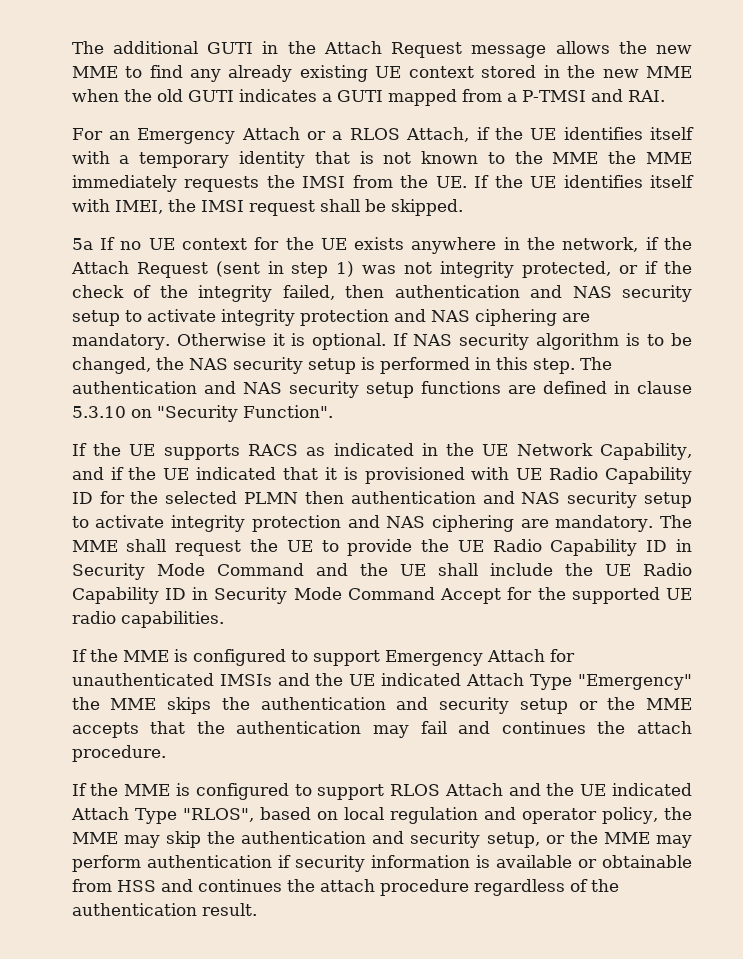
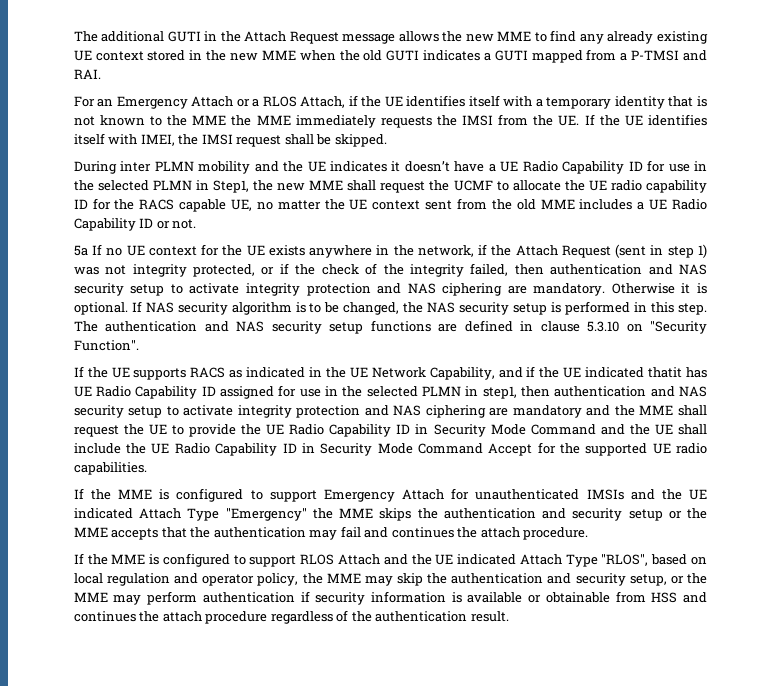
(463, 207) none -> [73,160,708,174] [73,180,707,193] [73,198,707,212] [73,218,197,231] // During inter PLMN mobility and the UE indicates it doesn’t have a UE Radio Capability ID for use in the selected PLMN in Step1, the new MME shall request the UCMF to allocate the UE radio capability ID for the RACS capable UE, no matter the UE context sent from the old MME includes a UE Radio Capability ID or not.
[282,467,692,484] [71,491,299,504] that it is provisioned with UE Radio Capability ID for the selected PLMN -> [648,367,708,378] [73,385,517,399] thatit has UE Radio Capability ID assigned for use in the selected PLMN in step1,
[555,515,692,532] mandatory. The -> [512,405,635,418] mandatory and the

